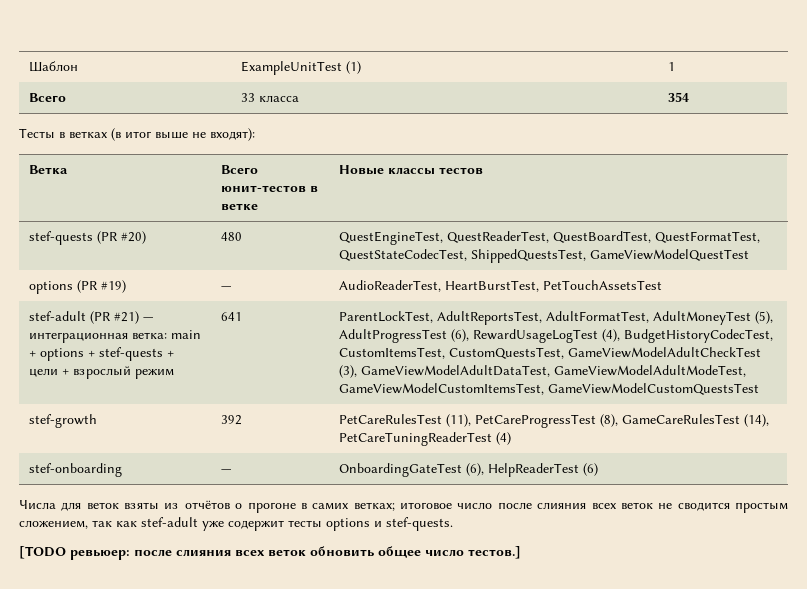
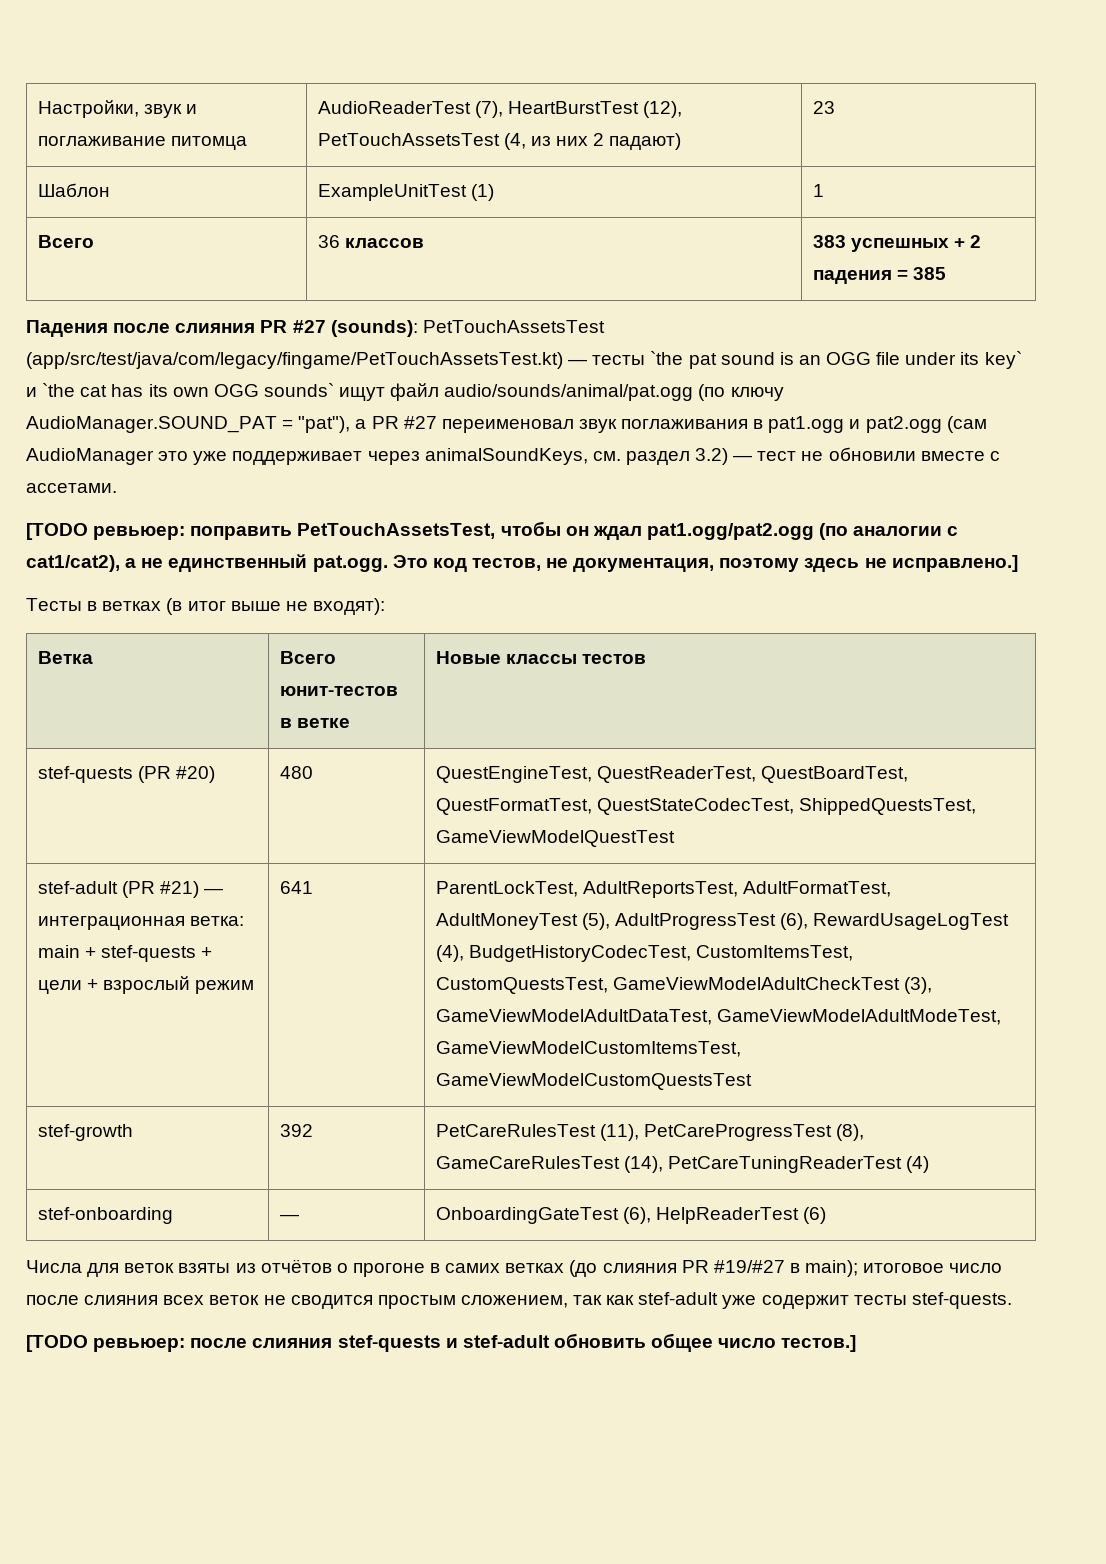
(29, 66) none -> [37,100,197,118] [37,136,247,150] [317,101,682,118] [317,133,682,150] [812,101,835,114] Настройки, звук и поглаживание питомца | AudioReaderTest (7), HeartBurstTest (12), PetTouchAssetsTest (4, из них 2 падают) | 23 //
[241,93,300,102] [668,92,690,102] 33 класса | 354 -> [317,235,424,248] [812,235,981,252] [812,267,946,284] [26,320,605,337] [26,351,1022,369] [26,383,784,401] [26,416,987,433] [26,447,1000,465] [26,483,117,493] [26,521,959,540] [26,554,1018,572] 36 классов | 383 успешных + 2 падения = 385 // Падения после слияния PR #27 (sounds): PetTouchAssetsTest (app/src/test/java/com/legacy/fingame/PetTouchAssetsTest.kt) — тесты `the pat sound is an OGG file under its key` и `the cat has its own OGG sounds` ищут файл audio/sounds/animal/pat.ogg (по ключу AudioManager.SOUND_PAT = "pat"), а PR #27 переименовал звук поглаживания в pat1.ogg и pat2.ogg (сам AudioManager это уже поддерживает через animalSoundKeys, см. раздел 3.2) — тест не обновили вместе с ассетами. // [TODO ревьюер: поправить PetTouchAssetsTest, чтобы он ждал pat1.ogg/pat2.ogg (по аналогии с cat1/cat2), а не единственный pat.ogg. Это код тестов, не документация, поэтому здесь не исправлено.]
[29,280,127,294] [221,286,232,290] [339,280,663,292] // options (PR #19) | — | AudioReaderTest, HeartBurstTest, PetTouchAssetsTest -> (675, 838) none
[40,348,96,361] options + -> (96, 952) none
[353,502,395,511] ветках; -> [505,1260,859,1277] ветках (до слияния PR #19/#27 в main);
[326,518,382,531] options и -> (907, 1300) none
[235,549,306,557] всех веток -> [337,1335,550,1352] stef-quests и stef-adult

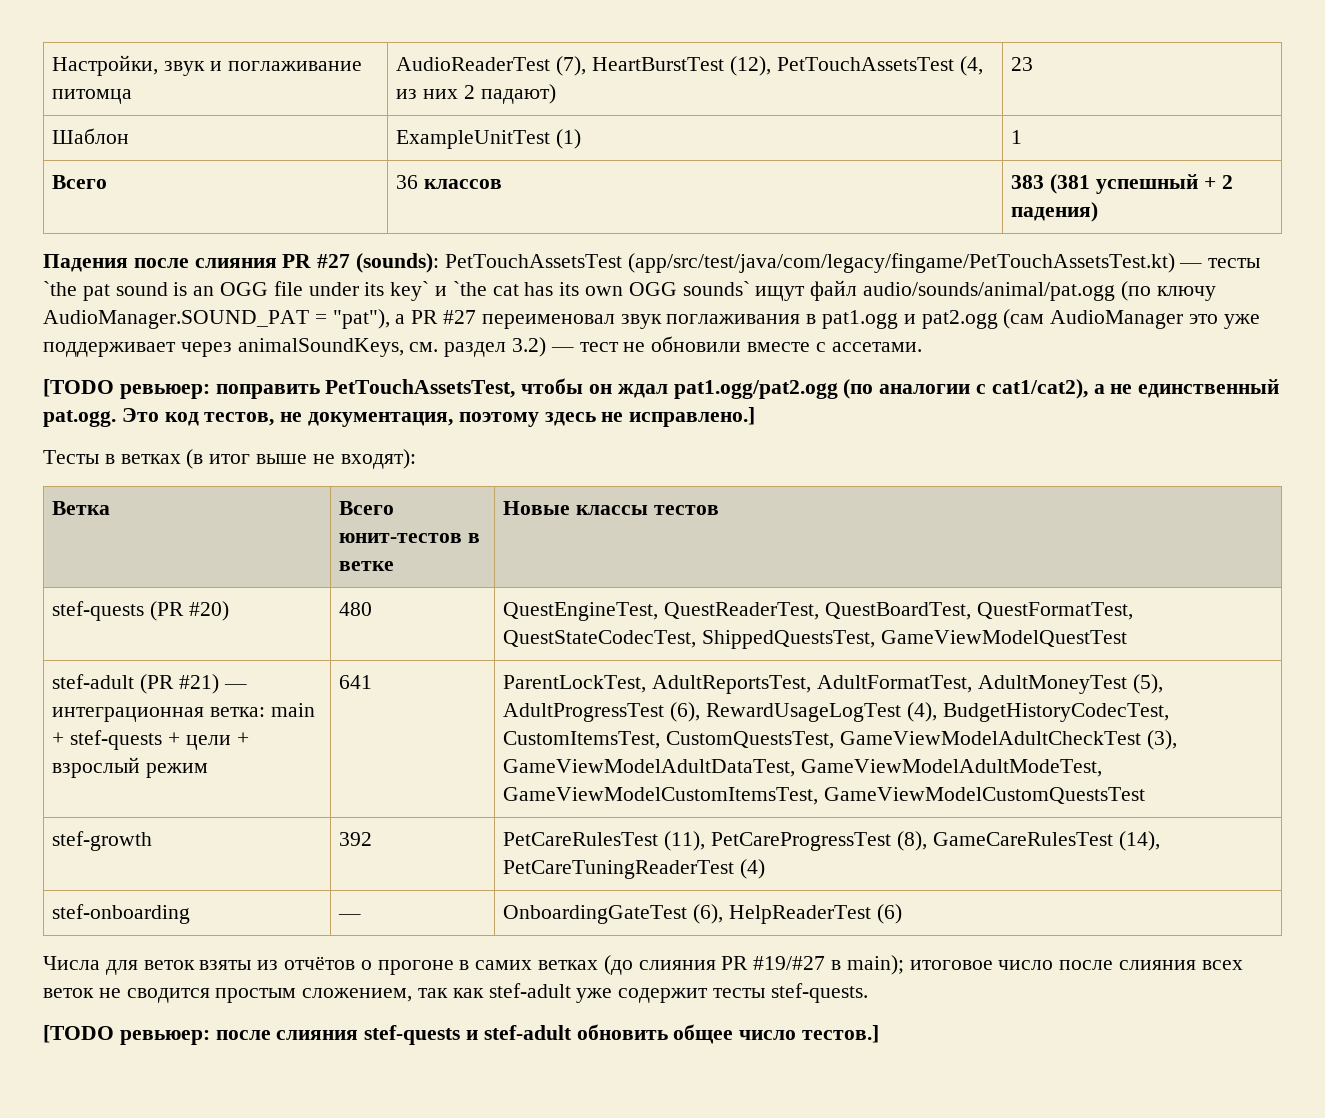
[850,235,981,252] [812,267,946,284] успешных + 2 падения = 385 -> [1050,174,1233,194] [1011,202,1099,222] (381 успешный + 2 падения)

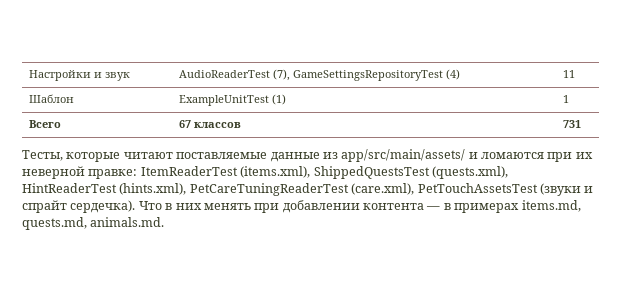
[52,55,362,76] [52,89,133,104] Настройки, звук и поглаживание питомца -> [28,70,130,81] Настройки и звук
[592,56,983,76] [396,84,556,104] [1011,57,1034,71] HeartBurstTest (12), PetTouchAssetsTest (4, из них 2 падают) | 23 -> [292,69,460,81] [562,70,575,78] GameSettingsRepositoryTest (4) | 11
[396,175,419,189] 36 -> [178,120,191,128] 67
[1011,174,1233,194] [1011,202,1099,222] [43,253,1261,273] [43,280,1216,301] [43,309,1260,329] [43,336,922,357] [43,378,1280,399] [43,407,756,427] [43,449,416,469] [52,501,111,515] [339,501,395,515] [339,533,481,543] [339,561,395,571] [503,501,720,515] [52,601,230,621] [339,602,373,616] [503,602,1133,621] [503,630,1128,649] [52,674,247,694] [52,703,316,722] [52,730,249,750] [52,757,209,778] [339,675,373,689] [503,674,1163,694] [503,702,1169,722] [503,730,1177,750] [503,759,1103,777] [503,787,1146,805] [52,831,153,851] [339,832,373,846] [503,831,1160,851] [503,859,766,879] [52,904,191,924] [338,914,362,919] [503,904,902,924] [43,955,1243,975] [43,983,868,1003] [43,1024,880,1045] 383 (381 успешный + 2 падения) // Падения после слияния PR #27 (sounds): PetTouchAssetsTest (app/src/test/java/com/legacy/fingame/PetTouchAssetsTest.kt) — тесты `the pat sound is an OGG file under its key` и `the cat has its own OGG sounds` ищут файл audio/sounds/animal/pat.ogg (по ключу AudioManager.SOUND_PAT = "pat"), а PR #27 переименовал звук поглаживания в pat1.ogg и pat2.ogg (сам AudioManager это уже поддерживает через animalSoundKeys, см. раздел 3.2) — тест не обновили вместе с ассетами. // [TODO ревьюер: поправить PetTouchAssetsTest, чтобы он ждал pat1.ogg/pat2.ogg (по аналогии с cat1/cat2), а не единственный pat.ogg. Это код тестов, не документация, поэтому здесь не исправлено.] // Тесты в ветках (в итог выше не входят): // Ветка | Всего юнит-тестов в ветке | Новые классы тестов // stef-quests (PR #20) | 480 | QuestEngineTest, QuestReaderTest, QuestBoardTest, QuestFormatTest, QuestStateCodecTest, ShippedQuestsTest, GameViewModelQuestTest // stef-adult (PR #21) — интеграционная ветка: main + stef-quests + цели + взрослый режим | 641 | ParentLockTest, AdultReportsTest, AdultFormatTest, AdultMoneyTest (5), AdultProgressTest (6), RewardUsageLogTest (4), BudgetHistoryCodecTest, CustomItemsTest, CustomQuestsTest, GameViewModelAdultCheckTest (3), GameViewModelAdultDataTest, GameViewModelAdultModeTest, GameViewModelCustomItemsTest, GameViewModelCustomQuestsTest // stef-growth | 392 | PetCareRulesTest (11), PetCareProgressTest (8), GameCareRulesTest (14), PetCareTuningReaderTest (4) // stef-onboarding | — | OnboardingGateTest (6), HelpReaderTest (6) // Числа для веток взяты из отчётов о прогоне в самих ветках (до слияния PR #19/#27 в main); итоговое число после слияния всех веток не сводится простым сложением, так как stef-adult уже содержит тесты stef-quests. // [TODO ревьюер: после слияния stef-quests и stef-adult обновить общее число тестов.] -> [562,120,581,128] [22,149,593,162] [22,166,508,179] [22,183,594,196] [22,200,581,213] [22,217,165,230] 731 // Тесты, которые читают поставляемые данные из app/src/main/assets/ и ломаются при их неверной правке: ItemReaderTest (items.xml), ShippedQuestsTest (quests.xml), HintReaderTest (hints.xml), PetCareTuningReaderTest (care.xml), PetTouchAssetsTest (звуки и спрайт сердечка). Что в них менять при добавлении контента — в примерах items.md, quests.md, animals.md.

